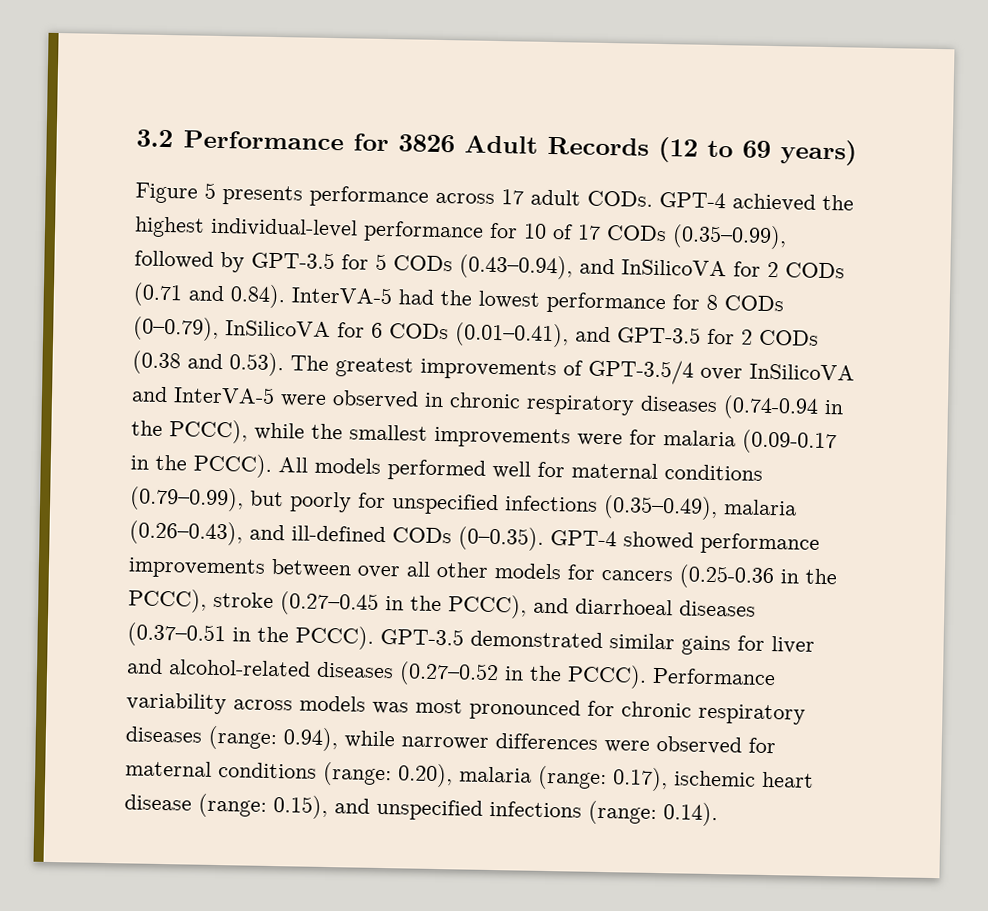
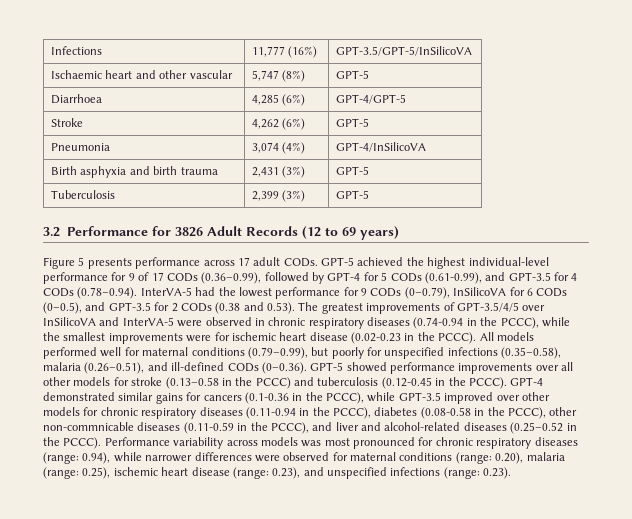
(136, 138) none -> [51,46,103,55] [252,46,318,58] [336,46,473,56] [51,70,233,79] [252,70,306,82] [336,70,370,79] [51,94,103,104] [252,94,306,106] [336,94,407,104] [51,118,84,127] [252,118,306,130] [336,118,370,127] [51,143,111,151] [252,142,306,154] [336,142,427,152] [51,166,218,178] [252,166,306,178] [336,166,370,175] [51,190,116,199] [252,190,306,202] [336,190,370,199] Infections | 11,777 (16%) | GPT-3.5/GPT-5/InSilicoVA // Ischaemic heart and other vascular | 5,747 (8%) | GPT-5 // Diarrhoea | 4,285 (6%) | GPT-4/GPT-5 // Stroke | 4,262 (6%) | GPT-5 // Pneumonia | 3,074 (4%) | GPT-4/InSilicoVA // Birth asphyxia and birth trauma | 2,431 (3%) | GPT-5 // Tuberculosis | 2,399 (3%) | GPT-5 //
[659,191,726,209] GPT-4 -> [321,257,354,266] GPT-5
[523,223,547,239] 10 -> [128,273,135,281] 9
[672,224,787,250] (0.35–0.99), -> [201,272,262,284] (0.36–0.99),
[251,251,335,270] GPT-3.5 -> [327,272,361,281] GPT-4
[459,254,845,280] [133,282,286,309] (0.43–0.94), and InSilicoVA for 2 CODs (0.71 and 0.84). -> [424,272,578,284] [43,287,138,299] (0.61-0.99), and GPT-3.5 for 4 CODs (0.78–0.94).
[706,294,718,311] 8 -> [361,288,367,296] 9
[454,322,569,348] (0.01–0.41), -> [43,302,82,314] (0–0.5),
[588,358,694,385] GPT-3.5/4 -> [456,302,519,312] GPT-3.5/4/5
[663,429,837,455] malaria (0.09-0.17 -> [231,332,401,344] ischemic heart disease (0.02-0.23
[603,495,797,521] [129,520,243,546] (0.35–0.49), malaria (0.26–0.43), -> [501,347,562,359] [43,362,145,374] (0.35–0.58), malaria (0.26–0.51),
[458,526,617,551] (0–0.35). GPT-4 -> [261,362,344,374] (0–0.36). GPT-5
[271,558,352,578] between -> (533, 368) none
[601,564,837,590] [128,588,756,619] [127,622,765,656] cancers (0.25-0.36 in the PCCC), stroke (0.27–0.45 in the PCCC), and diarrhoeal diseases (0.37–0.51 in the PCCC). GPT-3.5 demonstrated similar gains for -> [131,377,544,389] [43,392,550,404] [43,407,578,419] [43,422,333,434] stroke (0.13–0.58 in the PCCC) and tuberculosis (0.12-0.45 in the PCCC). GPT-4 demonstrated similar gains for cancers (0.1-0.36 in the PCCC), while GPT-3.5 improved over other models for chronic respiratory diseases (0.11-0.94 in the PCCC), diabetes (0.08-0.58 in the PCCC), other non-commnicable diseases (0.11-0.59 in the PCCC), and
[399,661,499,687] (0.27–0.52 -> [510,422,564,434] (0.25–0.52
[612,767,668,792] 0.17), -> [82,467,111,479] 0.25),
[273,795,328,820] 0.15), -> [272,467,301,479] 0.23),
[663,802,718,827] 0.14). -> [483,467,512,479] 0.23).

